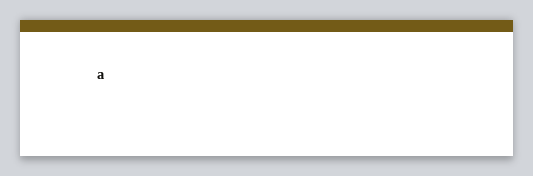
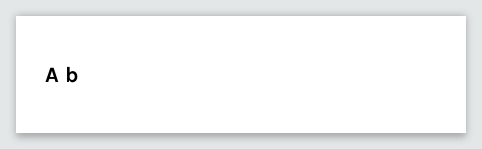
[97,72,105,79] a -> [45,66,79,83] A b

